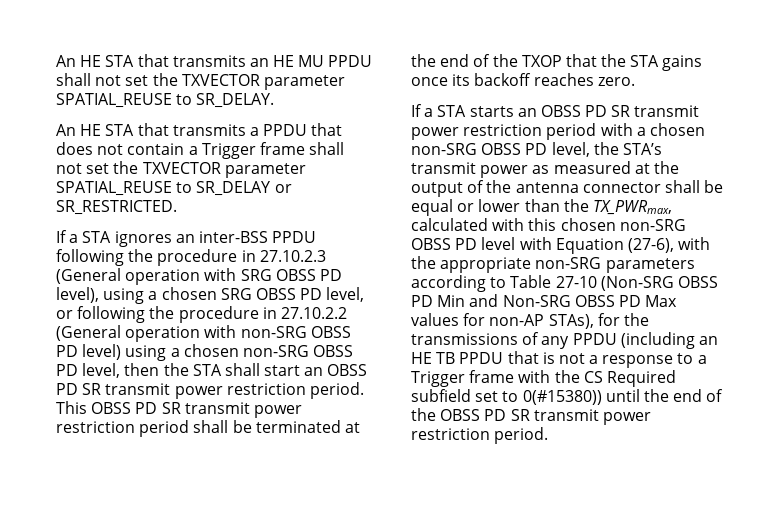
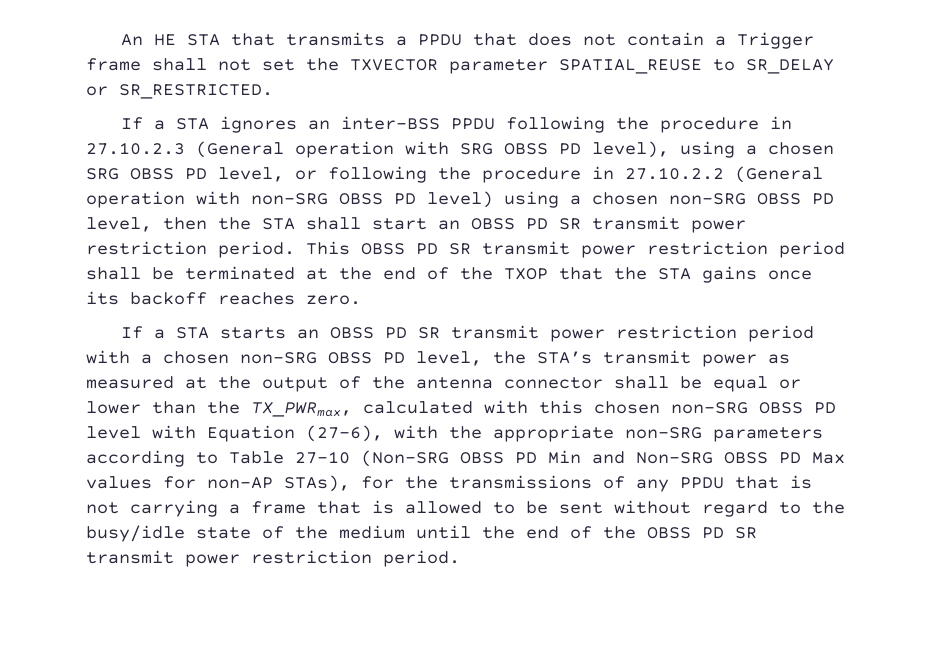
[56,54,373,67] [56,73,345,90] [56,93,275,108] [56,123,246,136] An HE STA that transmits an HE MU PPDU shall not set the TXVECTOR parameter SPATIAL_REUSE to SR_DELAY. // An HE STA that transmits -> [120,32,385,46] An HE STA that transmits
[620,332,718,349] [411,351,707,368] [411,370,676,387] [411,389,602,405] (including an HE TB PPDU that is not a response to a Trigger frame with the CS Required subfield set to 0(#15380)) -> [735,475,812,489] [86,500,845,517] [86,525,405,542] that is not carrying a frame that is allowed to be sent without regard to the busy/idle state of the medium

